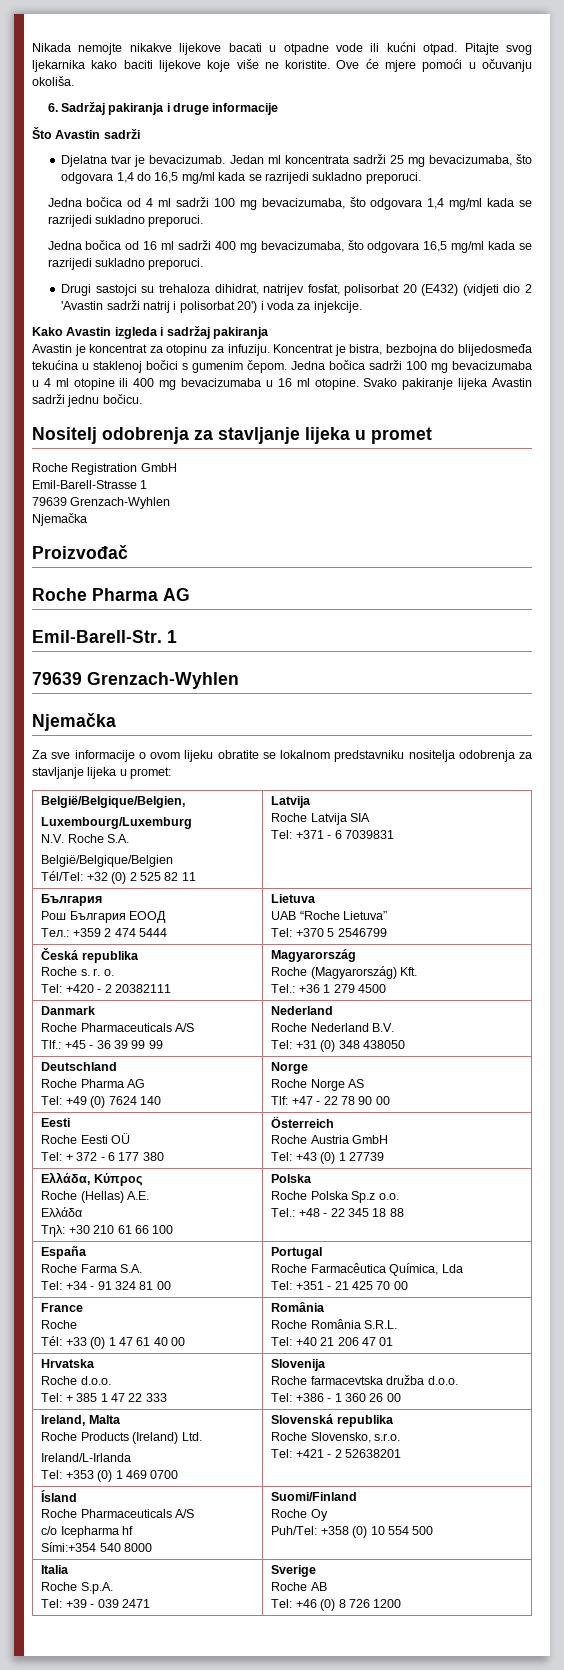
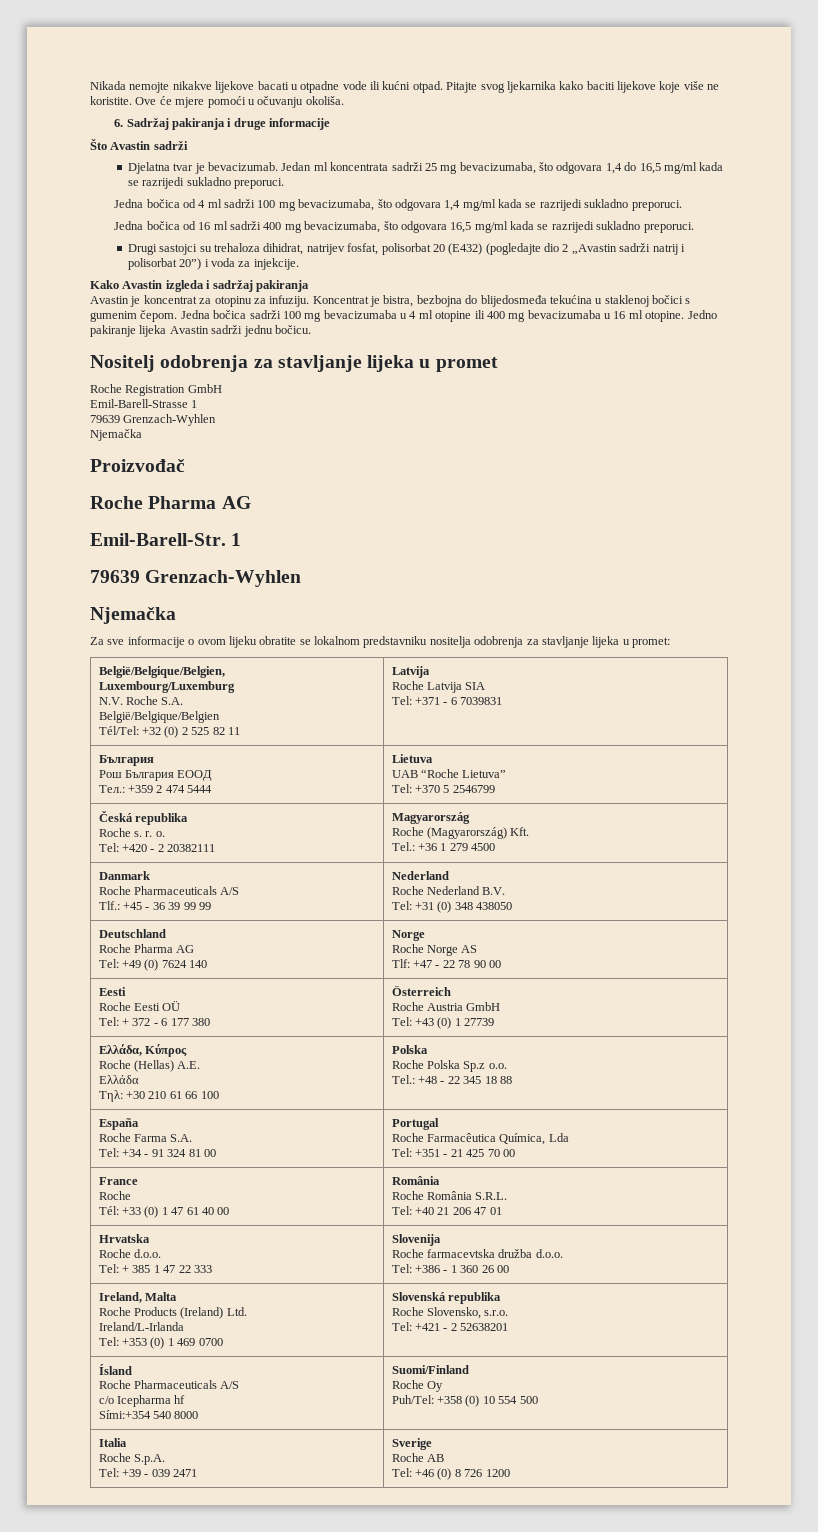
[462,284,499,296] (vidjeti -> [485,243,541,255] (pogledajte
[61,301,104,310] 'Avastin -> [571,244,617,255] „Avastin
[237,301,258,313] 20') -> [179,258,202,270] 20”)
[363,378,398,387] Svako -> [687,310,717,319] Jedno

